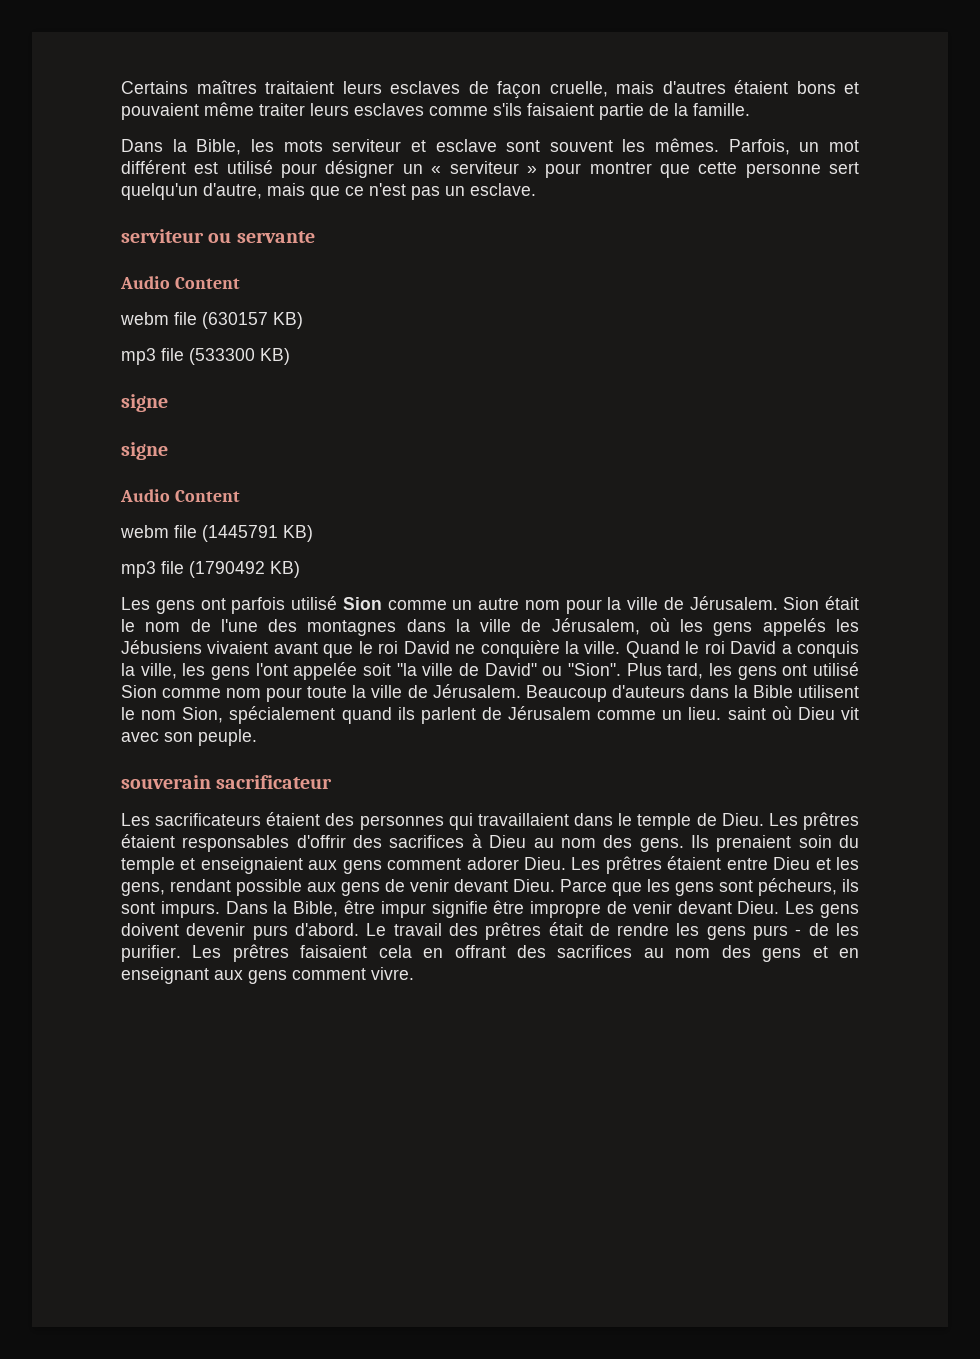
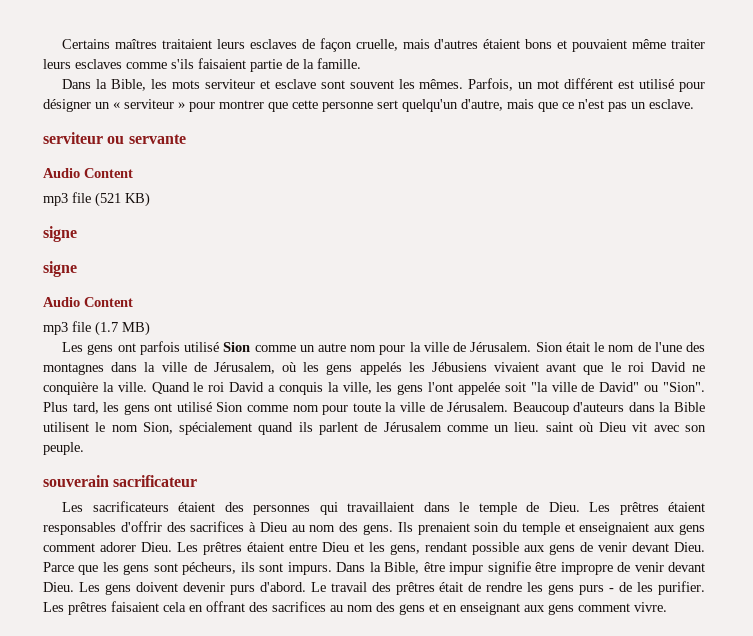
[120,312,303,329] [121,348,255,365] // webm file (630157 KB) // mp3 file (533300 -> [43,192,121,207] // mp3 file (521
[120,525,313,542] [121,561,300,578] // webm file (1445791 KB) // mp3 file (1790492 KB) -> [43,321,150,336] // mp3 file (1.7 MB)

